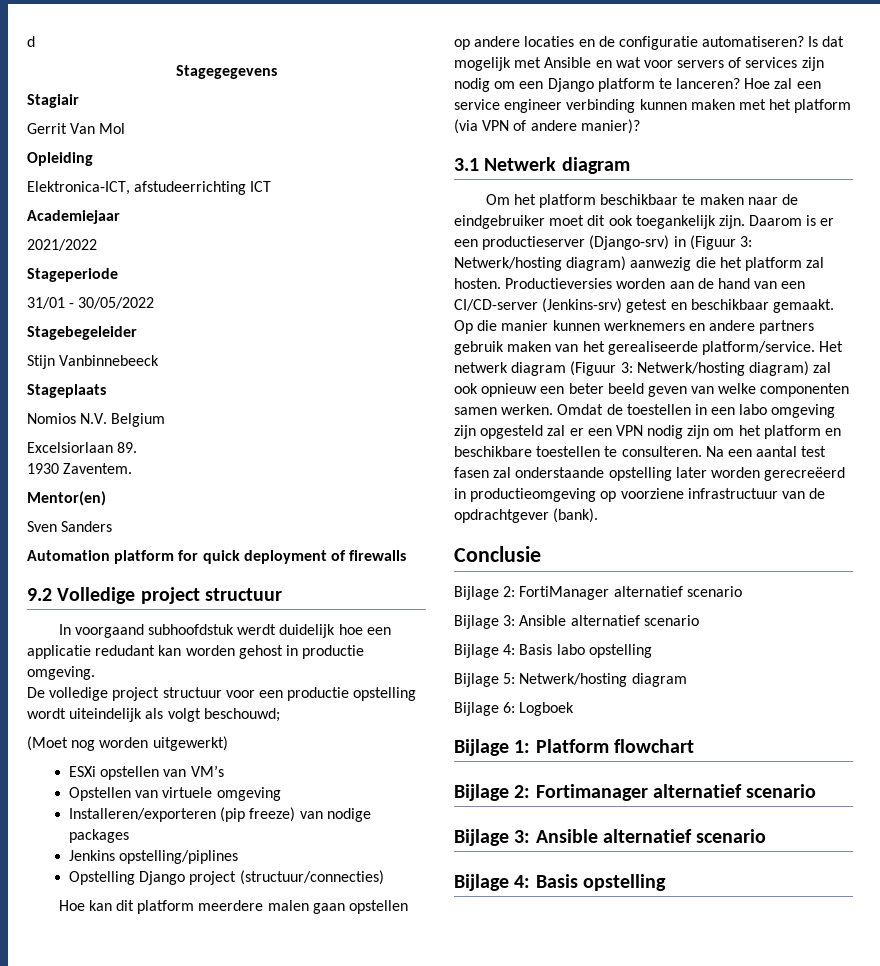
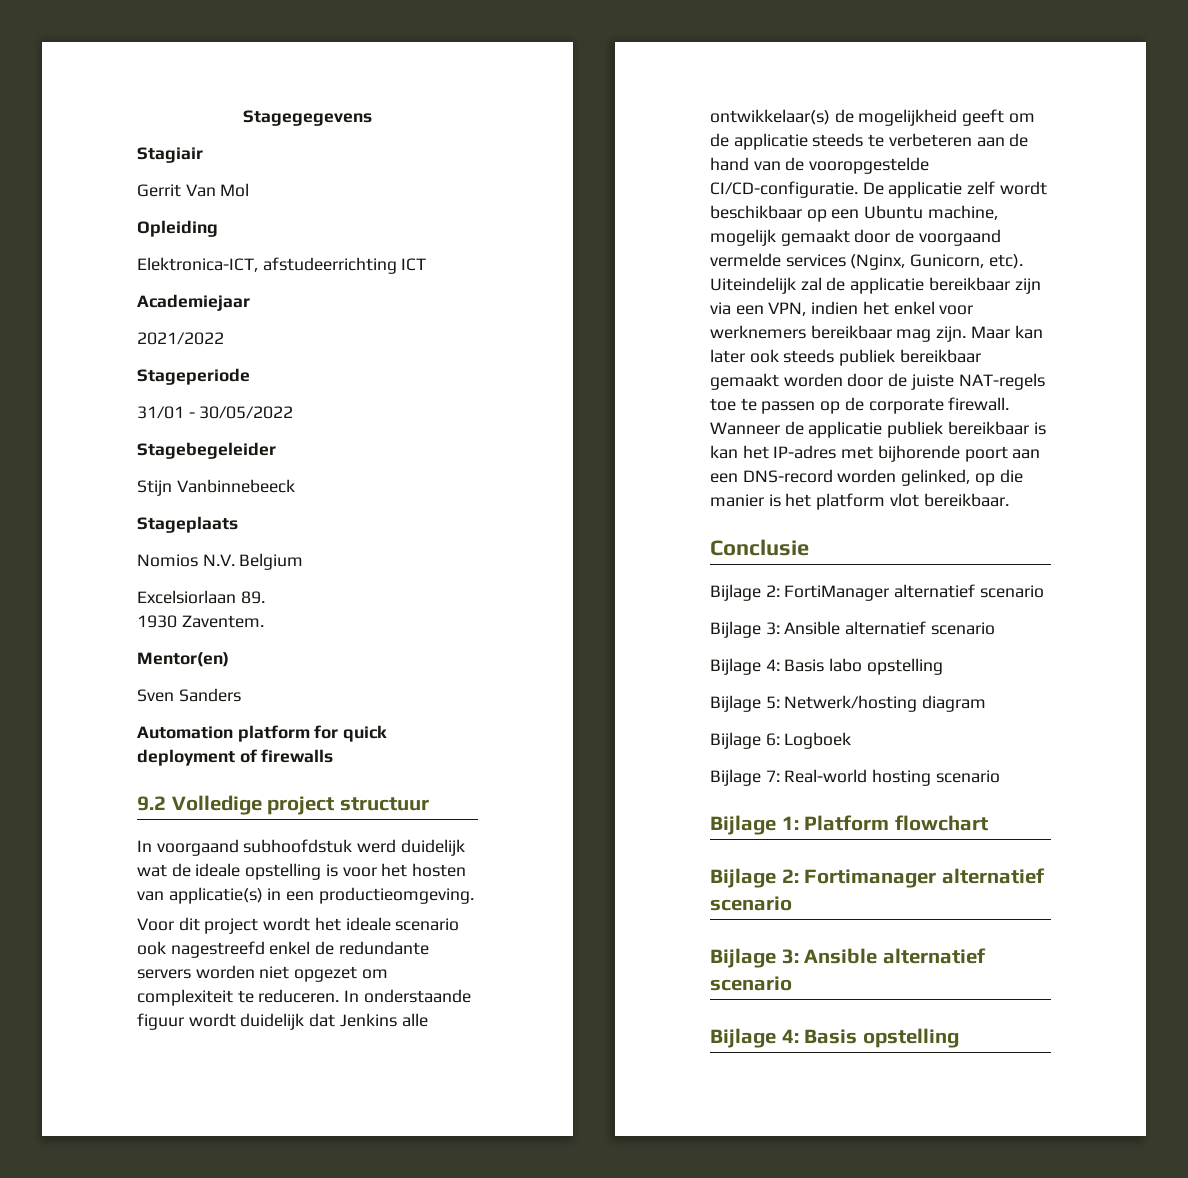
[27,36,35,47] d // -> (243, 118) none
[237,624,391,638] [27,645,365,659] [27,666,95,680] [27,687,417,701] [27,708,280,722] [27,736,228,751] [69,765,224,780] [69,787,281,801] [69,807,371,822] [69,829,130,843] [69,850,239,864] [69,870,384,885] [58,900,408,914] [454,36,845,50] [454,57,824,71] [454,78,821,92] [454,99,852,113] [454,119,640,134] [454,157,630,174] [485,194,798,208] [454,215,835,229] [454,235,752,250] [454,256,825,271] [454,278,806,289] [454,298,834,313] [454,320,815,334] [454,341,844,355] [454,361,832,376] [454,383,850,397] [454,404,836,418] [454,425,842,439] [454,446,827,457] [454,467,846,481] [454,488,826,502] [454,508,599,523] werdt duidelijk hoe een applicatie redudant kan worden gehost in productie omgeving. // De volledige project structuur voor een productie opstelling wordt uiteindelijk als volgt beschouwd; // (Moet nog worden uitgewerkt) // ESXi opstellen van VM’s // Opstellen van virtuele omgeving // Installeren/exporteren (pip freeze) van nodige packages // Jenkins opstelling/piplines // Opstelling Django project (structuur/connecties) // Hoe kan dit platform meerdere malen gaan opstellen op andere locaties en de configuratie automatiseren? Is dat mogelijk met Ansible en wat voor servers of services zijn nodig om een Django platform te lanceren? Hoe zal een service engineer verbinding kunnen maken met het platform (via VPN of andere manier)? // 3.1 Netwerk diagram // Om het platform beschikbaar te maken naar de eindgebruiker moet dit ook toegankelijk zijn. Daarom is er een productieserver (Django-srv) in (Figuur 3: Netwerk/hosting diagram) aanwezig die het platform zal hosten. Productieversies worden aan de hand van een CI/CD-server (Jenkins-srv) getest en beschikbaar gemaakt. Op die manier kunnen werknemers en andere partners gebruik maken van het gerealiseerde platform/service. Het netwerk diagram (Figuur 3: Netwerk/hosting diagram) zal ook opnieuw een beter beeld geven van welke componenten samen werken. Omdat de toestellen in een labo omgeving zijn opgesteld zal er een VPN nodig zijn om het platform en beschikbare toestellen te consulteren. Na een aantal test fasen zal onderstaande opstelling later worden gerecreëerd in productieomgeving op voorziene infrastructuur van de opdrachtgever (bank). -> [357,839,465,856] [137,863,467,880] [137,887,474,904] [137,917,460,934] [137,941,429,958] [137,965,388,982] [137,989,471,1006] [137,1013,428,1030] [710,109,1035,126] [710,133,1029,150] [710,157,930,174] [710,181,1047,198] [710,205,998,222] [710,229,1001,246] [710,253,1023,270] [710,277,1041,294] [710,301,974,316] [710,325,1043,342] [710,349,981,366] [710,373,1045,390] [710,397,1010,414] [710,421,1046,438] [710,445,1041,462] [710,469,1023,486] [710,493,1009,510] werd duidelijk wat de ideale opstelling is voor het hosten van applicatie(s) in een productieomgeving. // Voor dit project wordt het ideale scenario ook nagestreefd enkel de redundante servers worden niet opgezet om complexiteit te reduceren. In onderstaande figuur wordt duidelijk dat Jenkins alle ontwikkelaar(s) de mogelijkheid geeft om de applicatie steeds te verbeteren aan de hand van de vooropgestelde CI/CD-configuratie. De applicatie zelf wordt beschikbaar op een Ubuntu machine, mogelijk gemaakt door de voorgaand vermelde services (Nginx, Gunicorn, etc). Uiteindelijk zal de applicatie bereikbaar zijn via een VPN, indien het enkel voor werknemers bereikbaar mag zijn. Maar kan later ook steeds publiek bereikbaar gemaakt worden door de juiste NAT-regels toe te passen op de corporate firewall. Wanneer de applicatie publiek bereikbaar is kan het IP-adres met bijhorende poort aan een DNS-record worden gelinked, op die manier is het platform vlot bereikbaar.
(575, 709) none -> [710,769,1000,786] // Bijlage 7: Real-world hosting scenario

